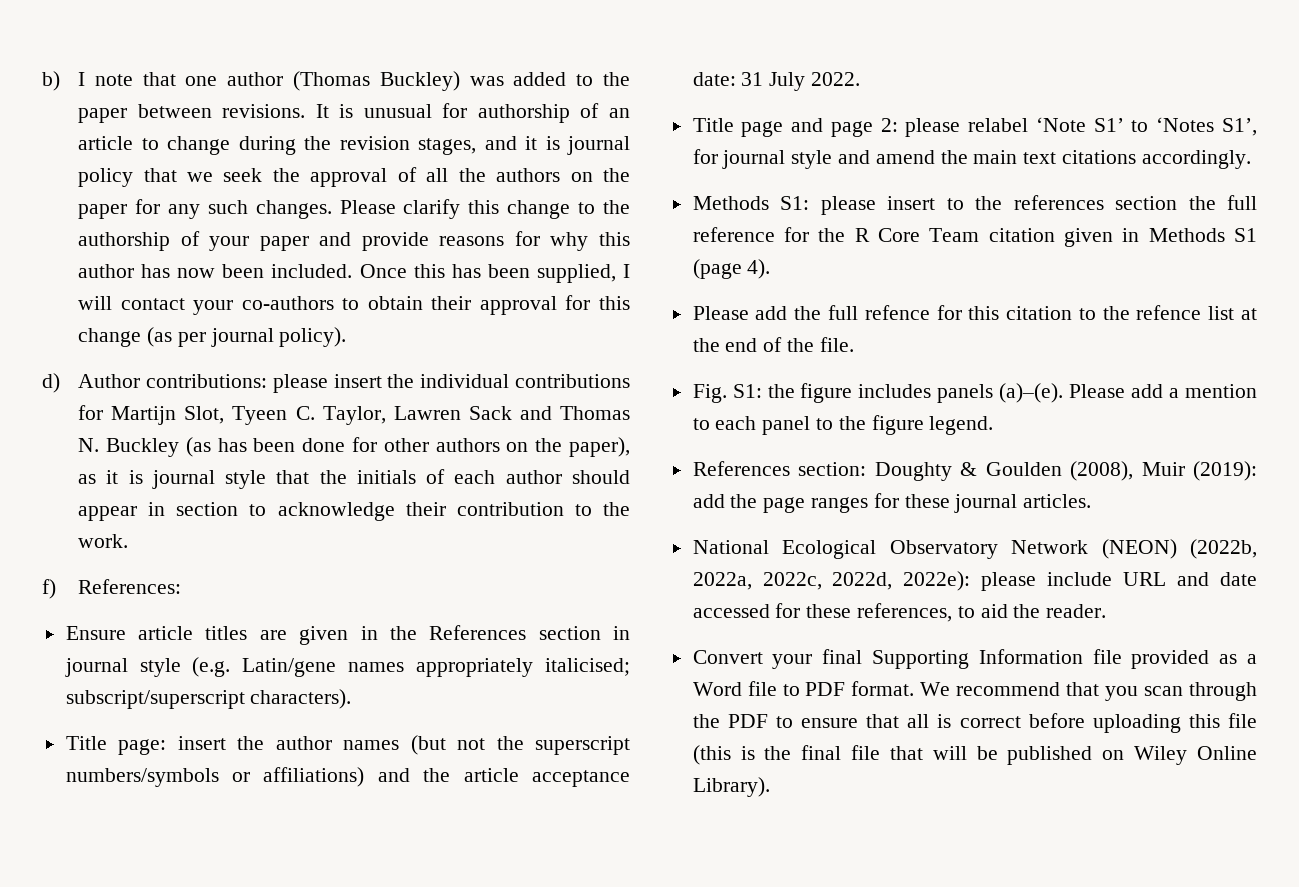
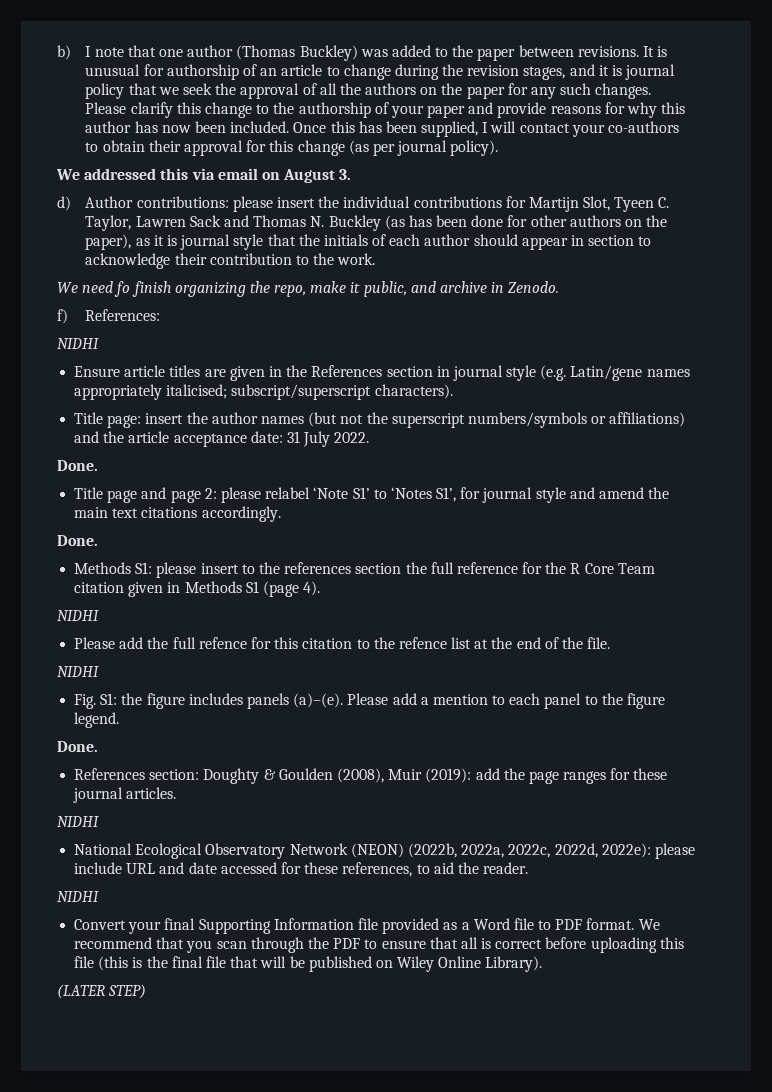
(347, 337) none -> [56,168,352,183] // We addressed this via email on August 3.
(129, 541) none -> [57,281,560,297] // We need fo finish organizing the repo, make it public, and archive in Zenodo.
(182, 586) none -> [57,338,99,349] // NIDHI
(861, 79) none -> [57,460,98,471] // Done.
(1251, 159) none -> [57,535,98,546] // Done.
(771, 269) none -> [57,610,99,621] // NIDHI
(854, 344) none -> [57,666,99,677] // NIDHI
(994, 425) none -> [57,741,98,752] // Done.
(1092, 501) none -> [57,816,99,827] // NIDHI
(1107, 611) none -> [57,891,99,902] // NIDHI
(770, 787) none -> [57,984,147,999] // (LATER STEP)

